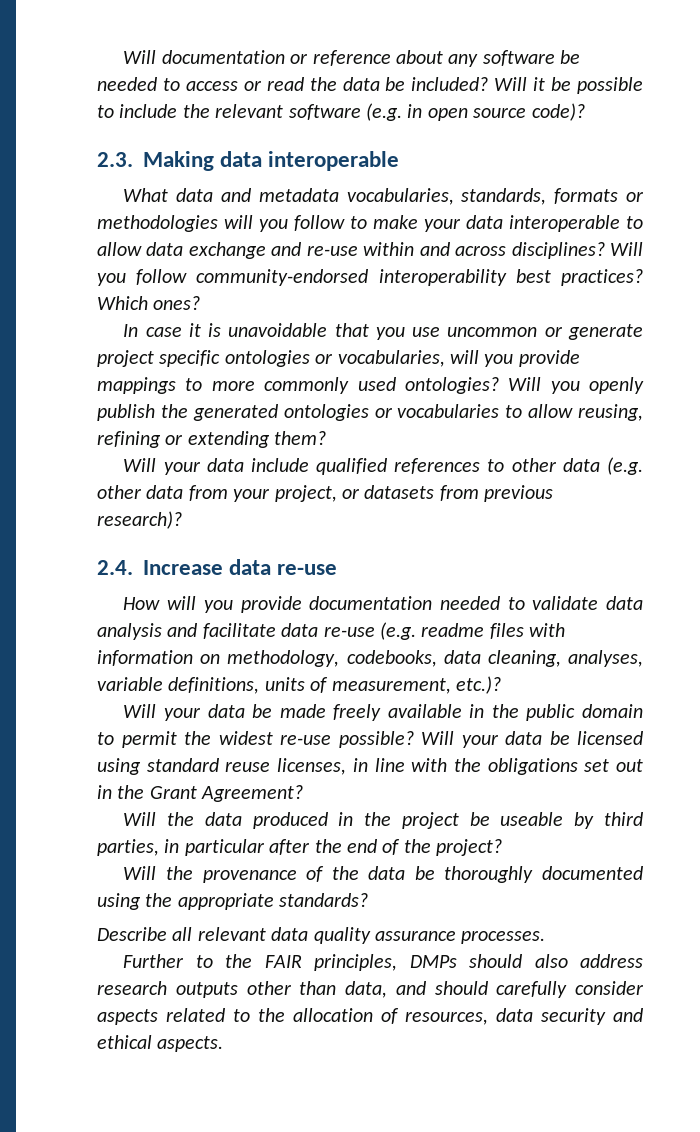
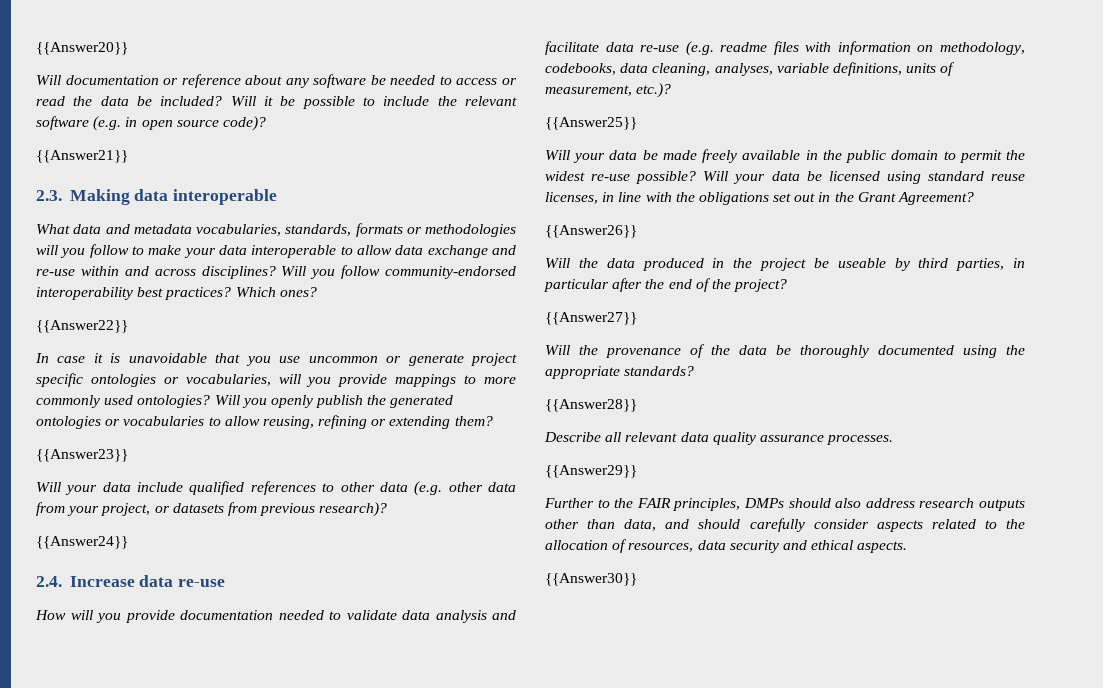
(123, 57) none -> [36,42,128,55] {{Answer20}} //
(585, 112) none -> [36,150,128,163] // {{Answer21}}
(201, 303) none -> [36,320,128,333] // {{Answer22}}
(327, 438) none -> [36,449,128,462] // {{Answer23}}
(182, 520) none -> [36,536,128,549] // {{Answer24}}
(501, 685) none -> [545,117,637,130] // {{Answer25}}
(304, 793) none -> [545,225,637,238] // {{Answer26}}
(503, 847) none -> [545,312,637,325] // {{Answer27}}
(369, 900) none -> [545,399,637,412] // {{Answer28}}
(546, 937) none -> [545,465,637,478] // {{Answer29}}
(224, 1044) none -> [545,573,637,586] // {{Answer30}}

